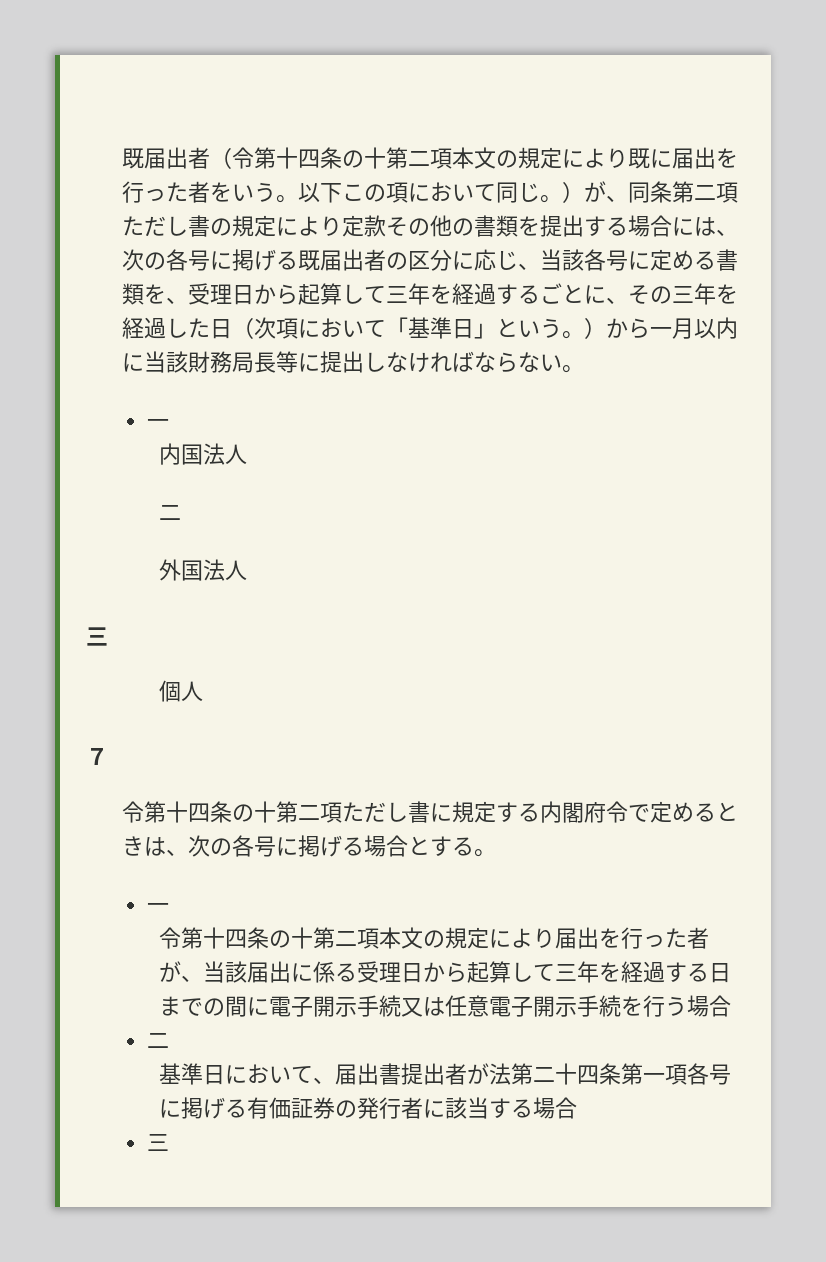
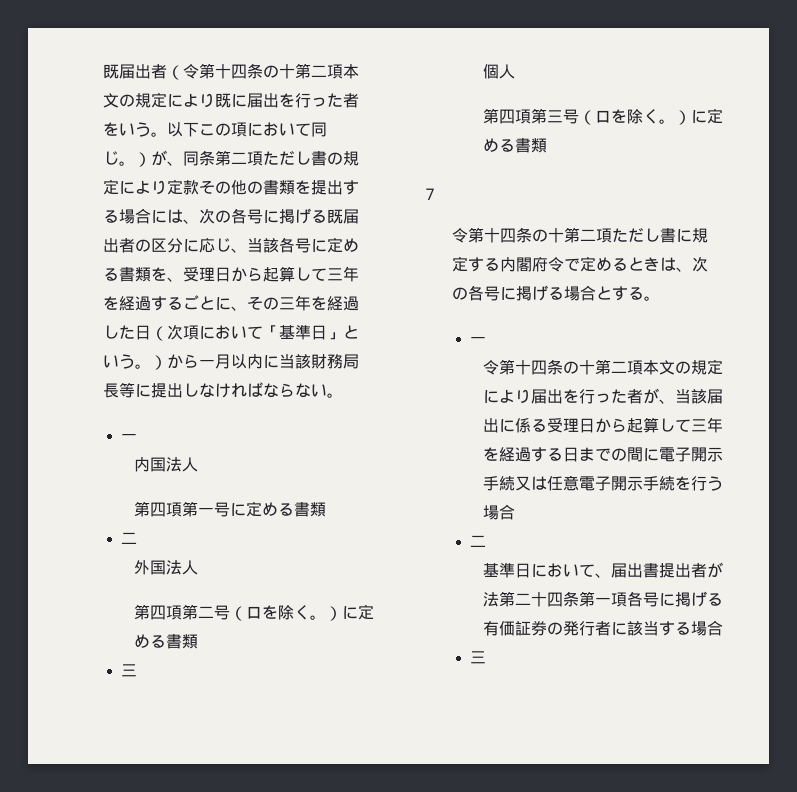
[158,505,181,520] [158,559,247,581] [86,627,108,646] [158,680,203,702] 二 // 外国法人 // 三 // 個人 -> [133,501,326,517] [121,532,138,544] [133,560,198,575] [133,604,374,621] [133,634,198,649] [121,664,138,677] [482,64,515,79] [482,108,723,125] [482,138,547,153] 第四項第一号に定める書類 // 二 // 外国法人 // 第四項第二号（ロを除く。）に定める書類 // 三 // 個人 // 第四項第三号（ロを除く。）に定める書類

